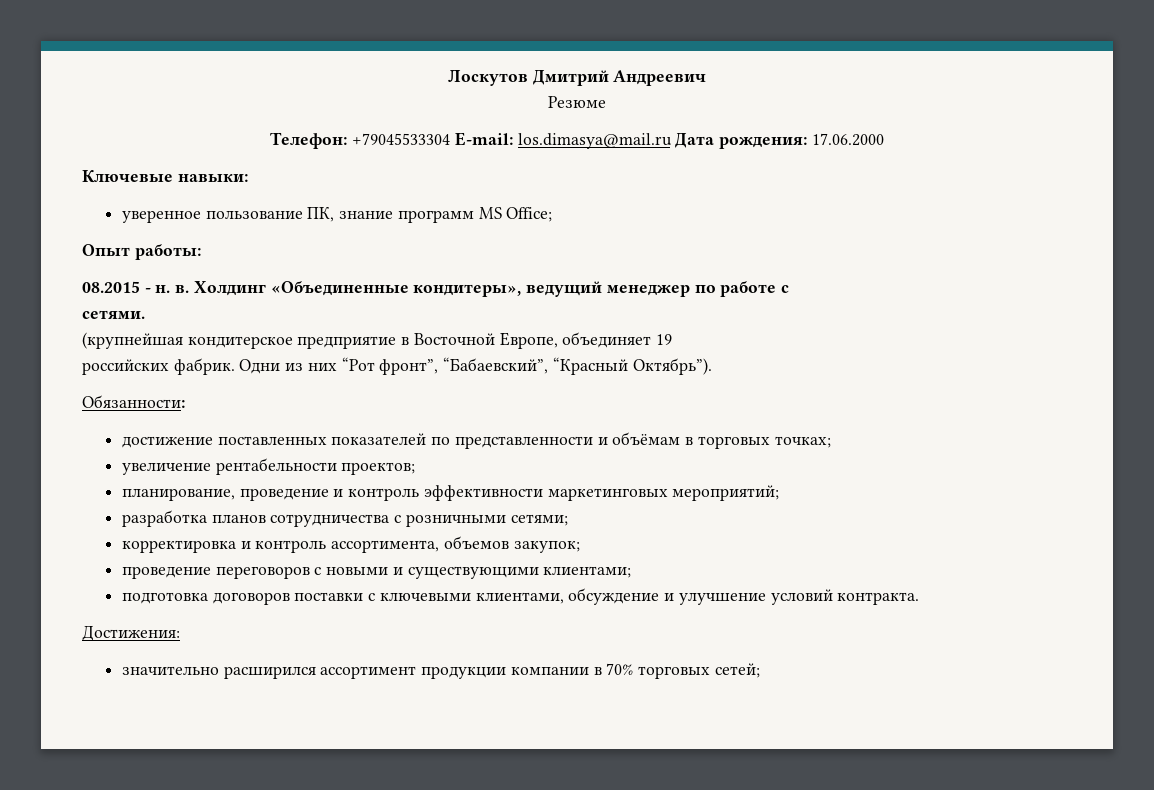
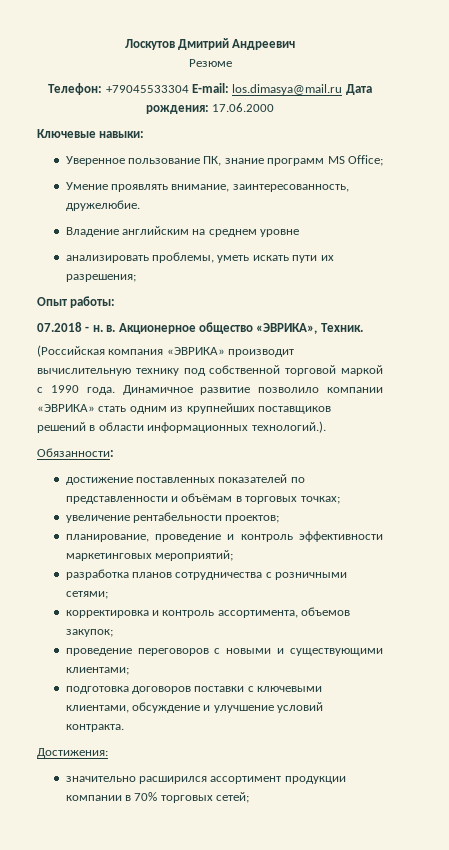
[122,210,202,223] уверенное -> [65,156,125,166] Уверенное
(553, 214) none -> [65,182,349,192] [65,200,140,211] [65,226,300,237] [65,252,334,263] [65,274,136,282] // Умение проявлять внимание, заинтересованность, дружелюбие. // Владение английским на среднем уровне // анализировать проблемы, уметь искать пути их разрешения;
[82,281,140,293] 08.2015 -> [37,322,82,332] 07.2018
[193,281,789,297] [82,310,145,319] [82,332,673,349] [82,357,712,375] Холдинг «Объединенные кондитеры», ведущий менеджер по работе с // сетями. // (крупнейшая кондитерское предприятие в Восточной Европе, объединяет 19 // российских фабрик. Одни из них “Рот фронт”, “Бабаевский”, “Красный Октябрь”). -> [118,322,363,334] [37,345,295,357] [37,365,384,376] [37,385,383,395] [37,403,331,414] [37,421,326,433] Акционерное общество «ЭВРИКА», Техник. // (Российская компания «ЭВРИКА» производит вычислительную технику под собственной торговой маркой с 1990 года. Динамичное развитие позволило компании «ЭВРИКА» стать одним из крупнейших поставщиков решений в области информационных технологий.).

